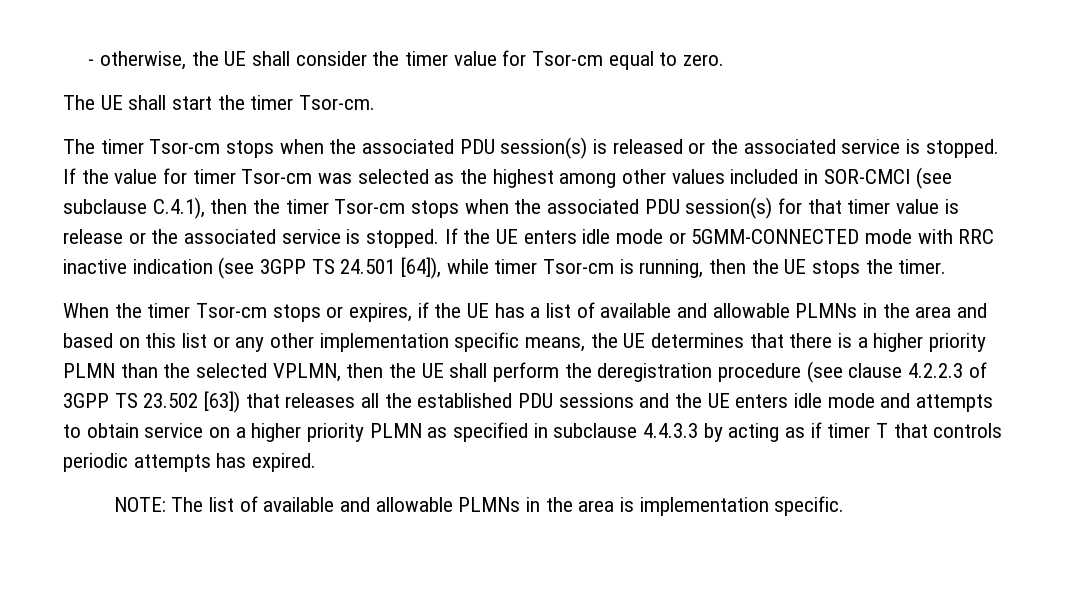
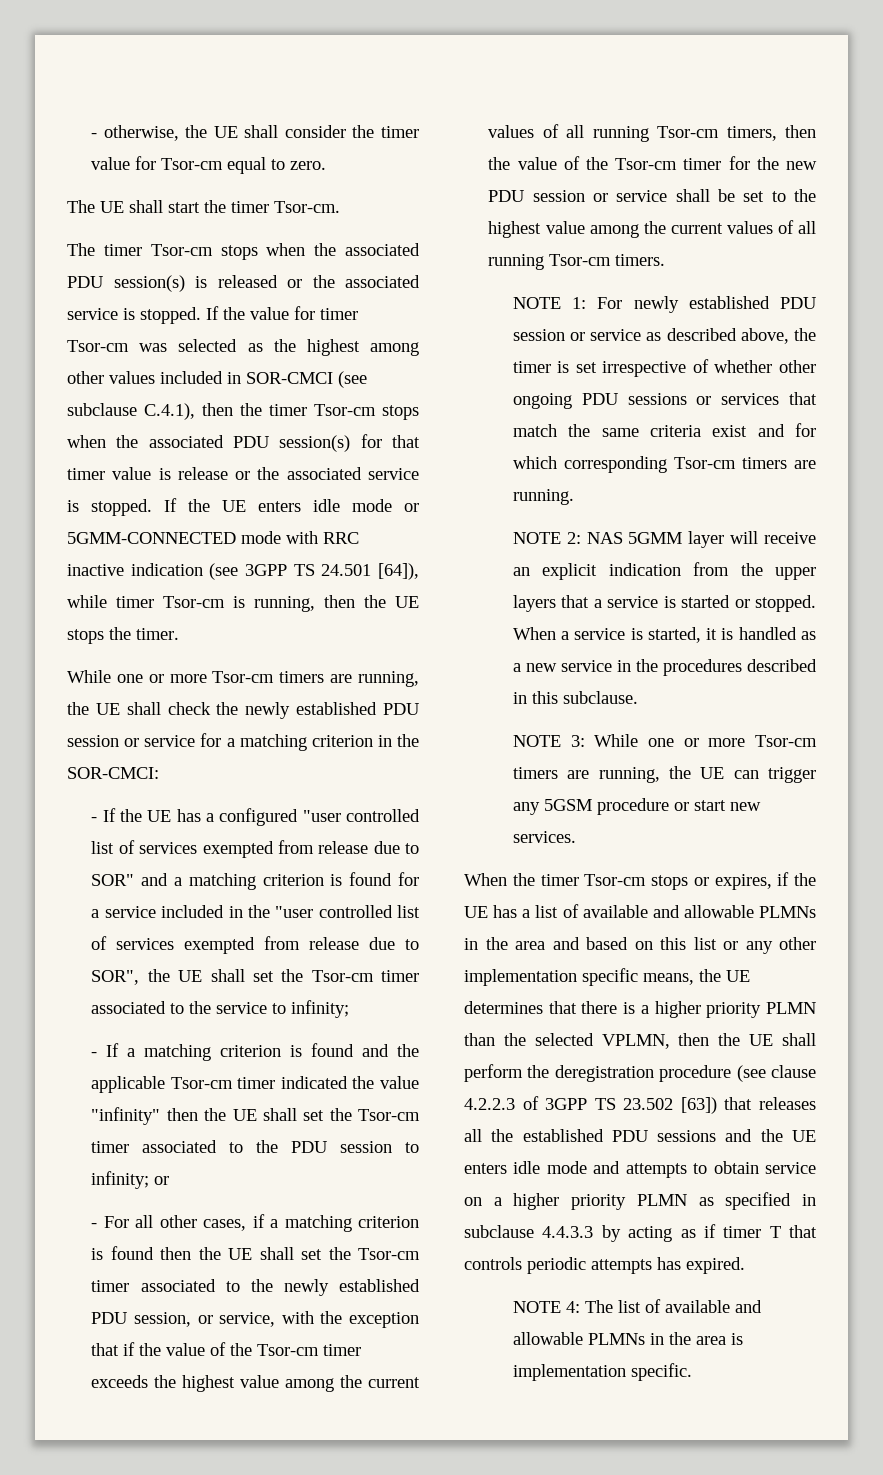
(947, 266) none -> [67,670,419,687] [67,702,419,719] [67,733,419,751] [67,767,159,779] [91,808,421,826] [91,840,419,858] [91,872,419,890] [91,905,420,918] [91,936,420,954] [91,969,419,985] [91,1000,350,1018] [91,1043,420,1061] [91,1076,419,1093] [91,1107,420,1125] [91,1140,420,1153] [91,1171,170,1189] [91,1214,420,1232] [91,1246,421,1260] [91,1279,421,1296] [91,1311,419,1328] [91,1342,362,1356] [91,1375,420,1392] [488,124,816,142] [488,156,817,170] [488,189,816,202] [488,220,816,238] [488,254,666,270] [512,296,816,313] [512,328,816,344] [512,359,816,377] [512,392,817,409] [512,423,816,437] [512,456,817,473] [512,489,574,505] [512,531,816,548] [512,562,816,580] [512,595,816,612] [512,627,817,643] [512,659,817,676] [512,691,638,704] [512,734,817,747] [512,766,816,783] [512,798,761,815] [512,831,576,843] // While one or more Tsor-cm timers are running, the UE shall check the newly established PDU session or service for a matching criterion in the SOR-CMCI: // - If the UE has a configured "user controlled list of services exempted from release due to SOR" and a matching criterion is found for a service included in the "user controlled list of services exempted from release due to SOR", the UE shall set the Tsor-cm timer associated to the service to infinity; // - If a matching criterion is found and the applicable Tsor-cm timer indicated the value "infinity" then the UE shall set the Tsor-cm timer associated to the PDU session to infinity; or // - For all other cases, if a matching criterion is found then the UE shall set the Tsor-cm timer associated to the newly established PDU session, or service, with the exception that if the value of the Tsor-cm timer exceeds the highest value among the current values of all running Tsor-cm timers, then the value of the Tsor-cm timer for the new PDU session or service shall be set to the highest value among the current values of all running Tsor-cm timers. // NOTE 1: For newly established PDU session or service as described above, the timer is set irrespective of whether other ongoing PDU sessions or services that match the same criteria exist and for which corresponding Tsor-cm timers are running. // NOTE 2: NAS 5GMM layer will receive an explicit indication from the upper layers that a service is started or stopped. When a service is started, it is handled as a new service in the procedures described in this subclause. // NOTE 3: While one or more Tsor-cm timers are running, the UE can trigger any 5GSM procedure or start new services.
[113,497,166,512] NOTE: -> [512,1301,580,1313] NOTE 4:

